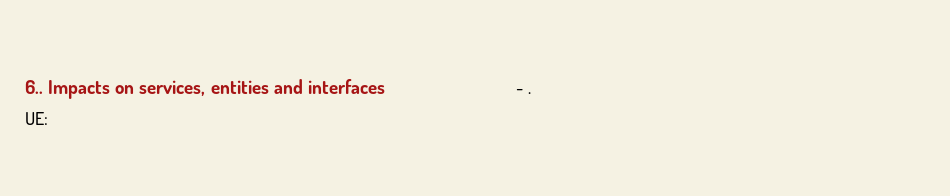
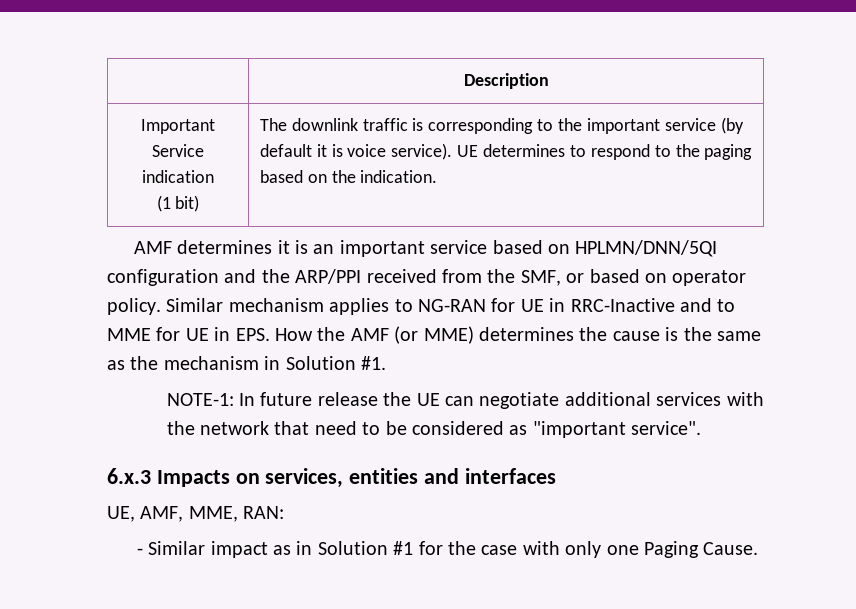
[25,80,43,94] 6.. -> [463,73,549,89] [141,119,215,134] [152,144,204,157] [142,170,214,183] [156,195,200,212] [259,117,744,134] [259,143,753,160] [259,170,438,183] [133,240,718,257] [107,269,747,286] [107,298,736,315] [107,326,761,344] [107,356,386,370] [166,392,764,409] [166,421,702,438] [107,468,151,484] | Description // Important Service indication // (1 bit) | The downlink traffic is corresponding to the important service (by default it is voice service). UE determines to respond to the paging based on the indication. // AMF determines it is an important service based on HPLMN/DNN/5QI configuration and the ARP/PPI received from the SMF, or based on operator policy. Similar mechanism applies to NG-RAN for UE in RRC-Inactive and to MME for UE in EPS. How the AMF (or MME) determines the cause is the same as the mechanism in Solution #1. // NOTE-1: In future release the UE can negotiate additional services with the network that need to be considered as "important service". // 6.x.3
[25,112,48,125] [516,89,532,94] UE: // - . -> [107,506,285,522] [136,541,759,558] UE, AMF, MME, RAN: // - Similar impact as in Solution #1 for the case with only one Paging Cause.

